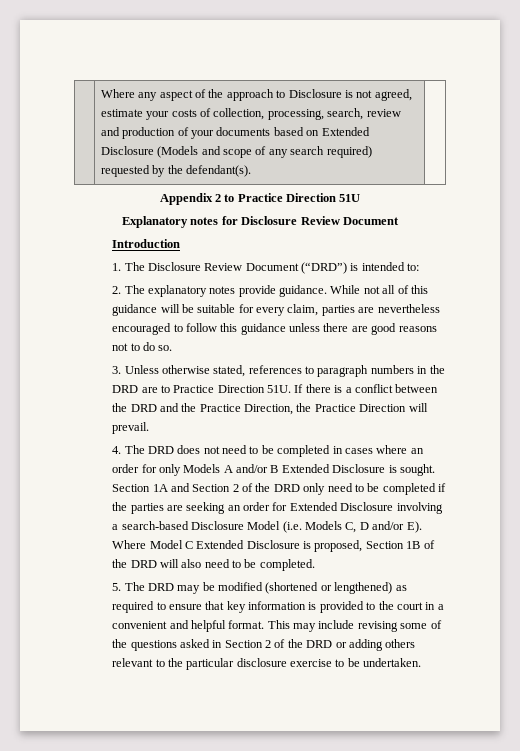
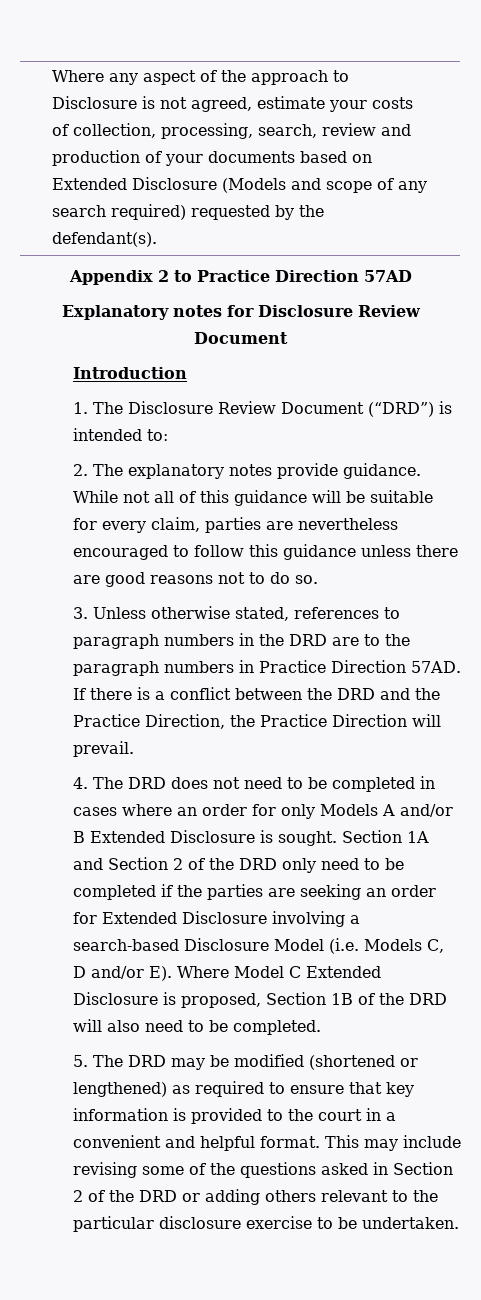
[339,194,361,202] 51U -> [363,270,412,282] 57AD
[173,385,292,393] Practice Direction 51U. -> [384,634,410,646] [72,660,461,676] the paragraph numbers in Practice Direction 57AD.

